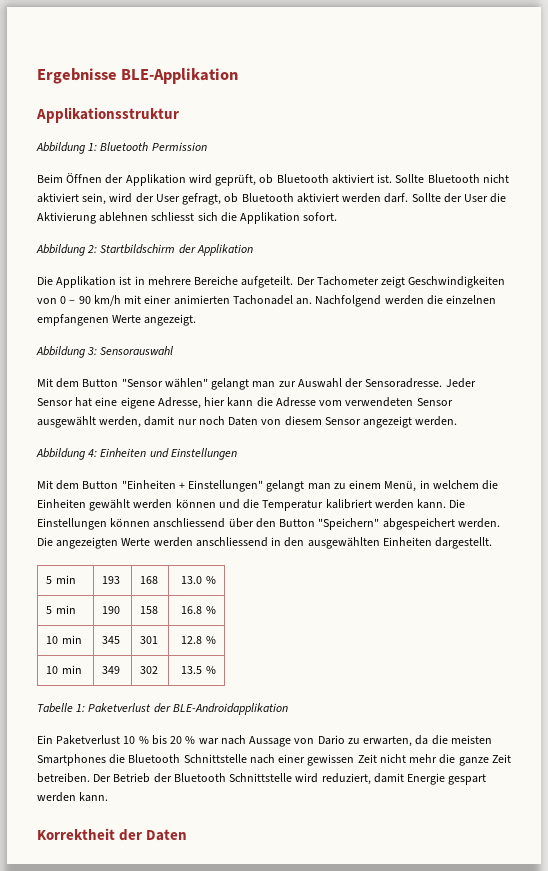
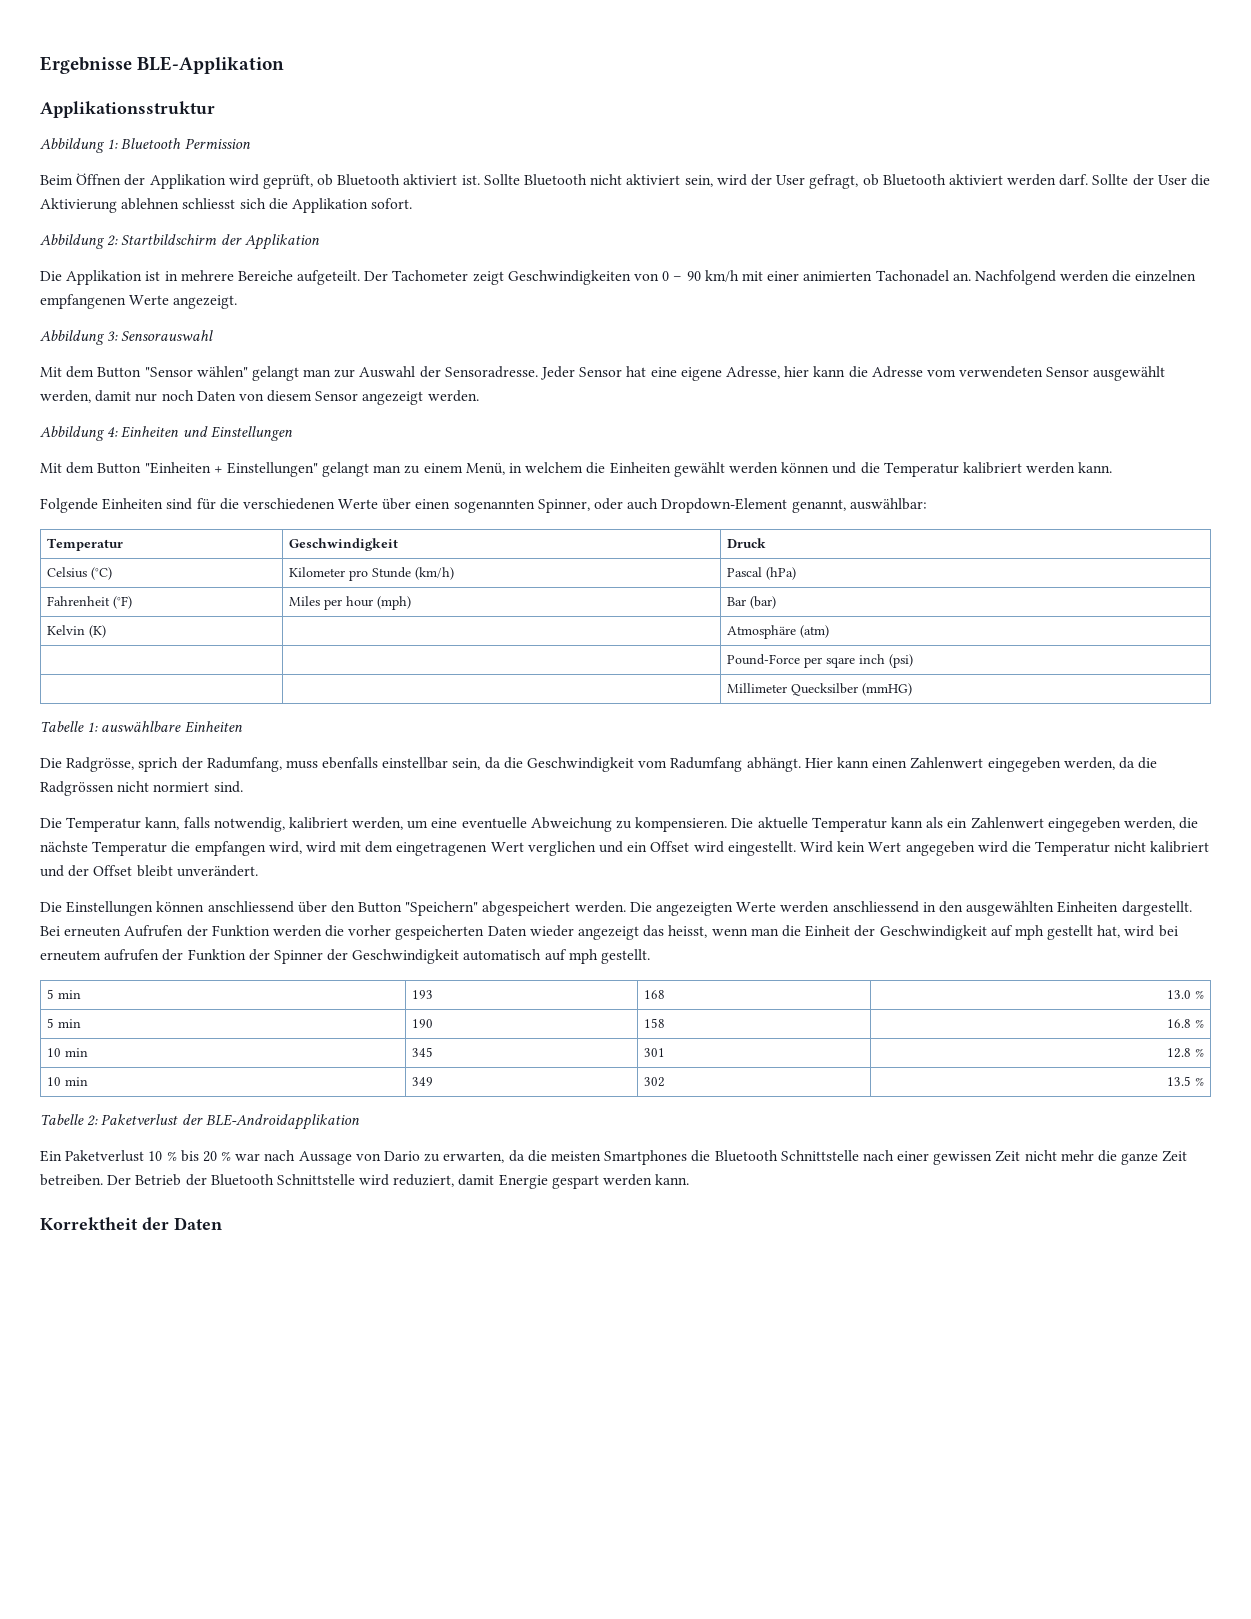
(447, 504) none -> [40,498,927,513] [47,538,124,551] [289,538,399,551] [727,538,767,548] [47,567,113,580] [289,567,455,581] [727,567,797,580] [47,596,133,609] [289,596,412,610] [727,596,777,609] [47,625,107,638] [727,625,830,639] [727,654,914,668] [727,683,913,696] [40,721,243,733] [40,757,1158,772] [40,781,243,796] [40,817,1199,832] [40,841,1210,856] [40,865,258,877] // Folgende Einheiten sind für die verschiedenen Werte über einen sogenannten Spinner, oder auch Dropdown-Element genannt, auswählbar: // Temperatur | Geschwindigkeit | Druck // Celsius (°C) | Kilometer pro Stunde (km/h) | Pascal (hPa) // Fahrenheit (°F) | Miles per hour (mph) | Bar (bar) // Kelvin (K) | | Atmosphäre (atm) // | | Pound-Force per sqare inch (psi) // | | Millimeter Quecksilber (mmHG) // Tabelle 1: auswählbare Einheiten // Die Radgrösse, sprich der Radumfang, muss ebenfalls einstellbar sein, da die Geschwindigkeit vom Radumfang abhängt. Hier kann einen Zahlenwert eingegeben werden, da die Radgrössen nicht normiert sind. // Die Temperatur kann, falls notwendig, kalibriert werden, um eine eventuelle Abweichung zu kompensieren. Die aktuelle Temperatur kann als ein Zahlenwert eingegeben werden, die nächste Temperatur die empfangen wird, wird mit dem eingetragenen Wert verglichen und ein Offset wird eingestellt. Wird kein Wert angegeben wird die Temperatur nicht kalibriert und der Offset bleibt unverändert. //
(493, 543) none -> [40,925,1178,940] [40,949,651,964] Bei erneuten Aufrufen der Funktion werden die vorher gespeicherten Daten wieder angezeigt das heisst, wenn man die Einheit der Geschwindigkeit auf mph gestellt hat, wird bei erneutem aufrufen der Funktion der Spinner der Geschwindigkeit automatisch auf mph gestellt.
[76,704,86,712] 1: -> [87,1115,99,1126] 2:

